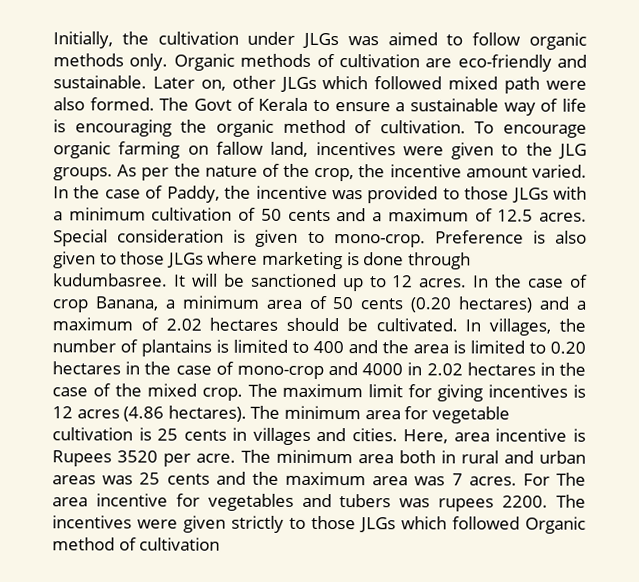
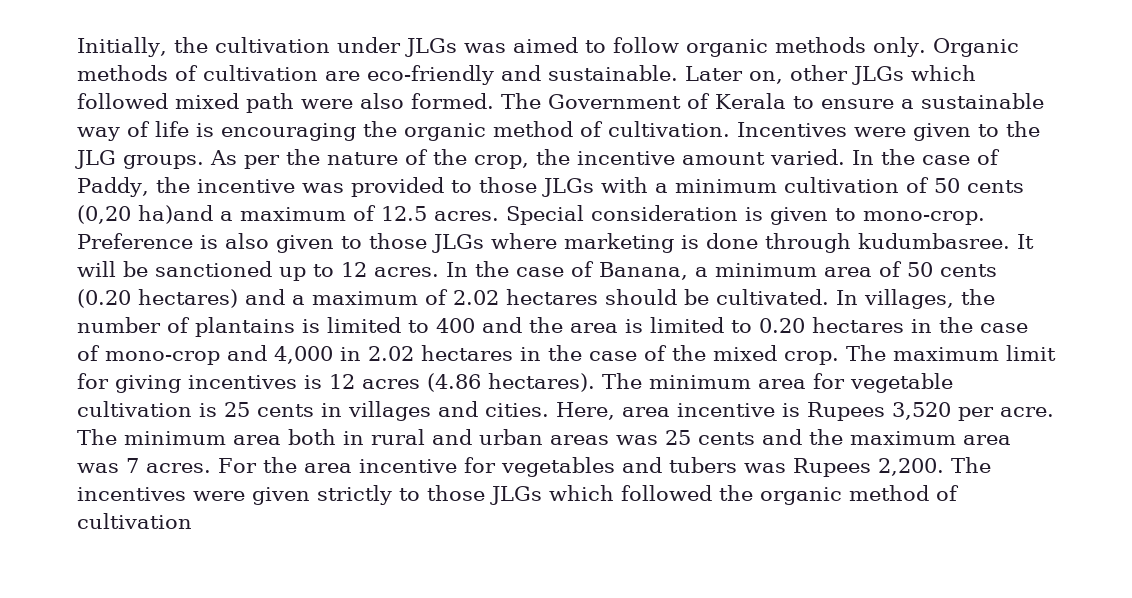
[193,98,232,111] Govt -> [548,94,681,109] Government
[474,121,587,138] [53,141,396,159] To encourage organic farming on fallow land, incentives -> [737,122,847,137] Incentives
[336,208,367,222] and -> [77,205,213,224] (0,20 ha)and
[52,299,88,313] crop -> (594, 269) none
[362,363,404,376] 4000 -> [274,346,333,364] 4,000
[117,450,158,463] 3520 -> [892,402,951,420] 3,520
[556,472,586,486] The -> [262,457,297,473] the
[438,495,549,512] rupees 2200. -> [792,458,944,477] Rupees 2,200.
[525,516,586,534] Organic -> [719,485,842,505] the organic

